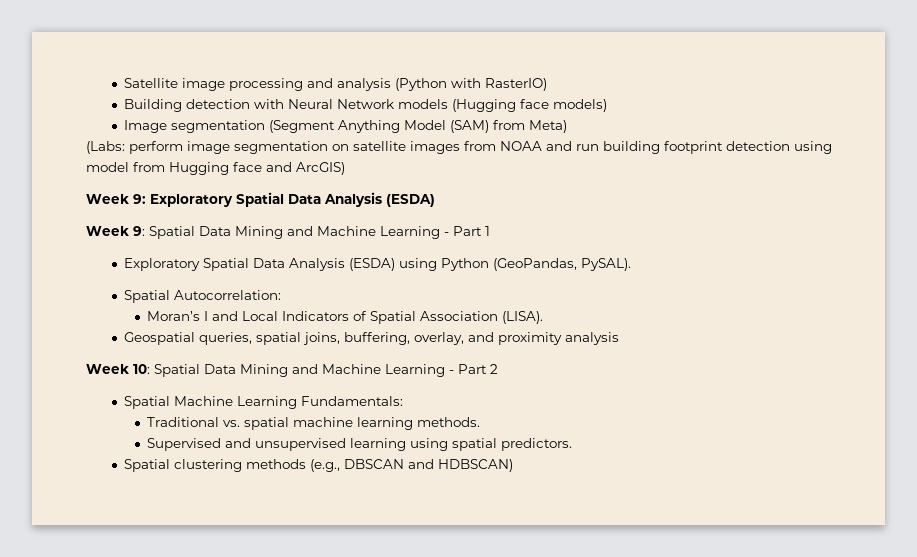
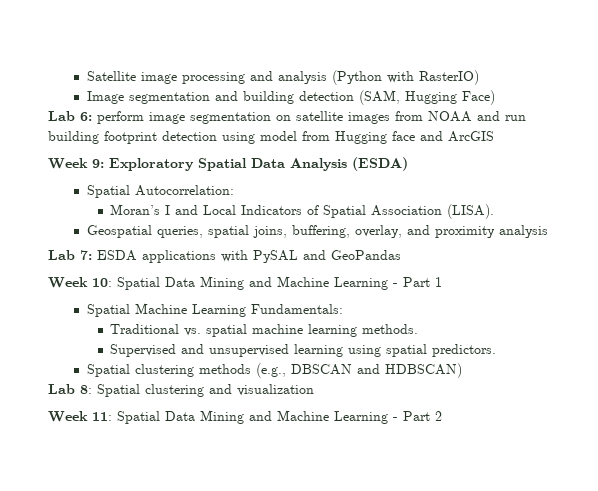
[123,99,607,112] [123,120,567,133] [86,141,125,154] Building detection with Neural Network models (Hugging face models) // Image segmentation (Segment Anything Model (SAM) from Meta) // (Labs: -> [86,90,495,105] [48,111,92,121] Image segmentation and building detection (SAM, Hugging Face) // Lab 6:
[296,162,345,175] ArcGIS) -> [448,131,494,142] ArcGIS
[86,226,490,239] [123,258,631,271] // Week 9: Spatial Data Mining and Machine Learning - Part 1 // Exploratory Spatial Data Analysis (ESDA) using Python (GeoPandas, PySAL). -> (408, 164) none
(619, 338) none -> [48,250,401,263] // Lab 7: ESDA applications with PySAL and GeoPandas
[490,364,498,374] 2 -> [435,277,442,287] 1
(513, 465) none -> [48,384,314,397] [48,410,442,424] // Lab 8: Spatial clustering and visualization // Week 11: Spatial Data Mining and Machine Learning - Part 2

